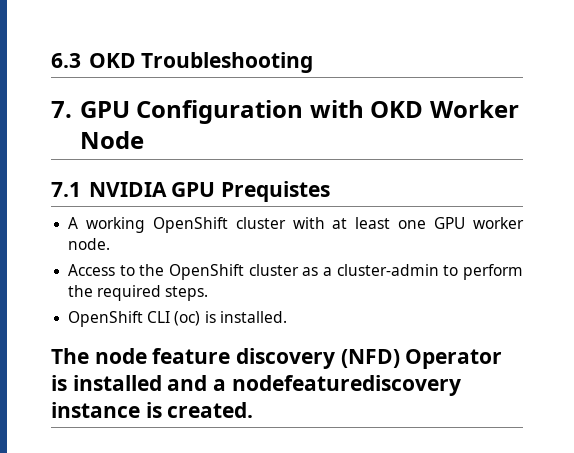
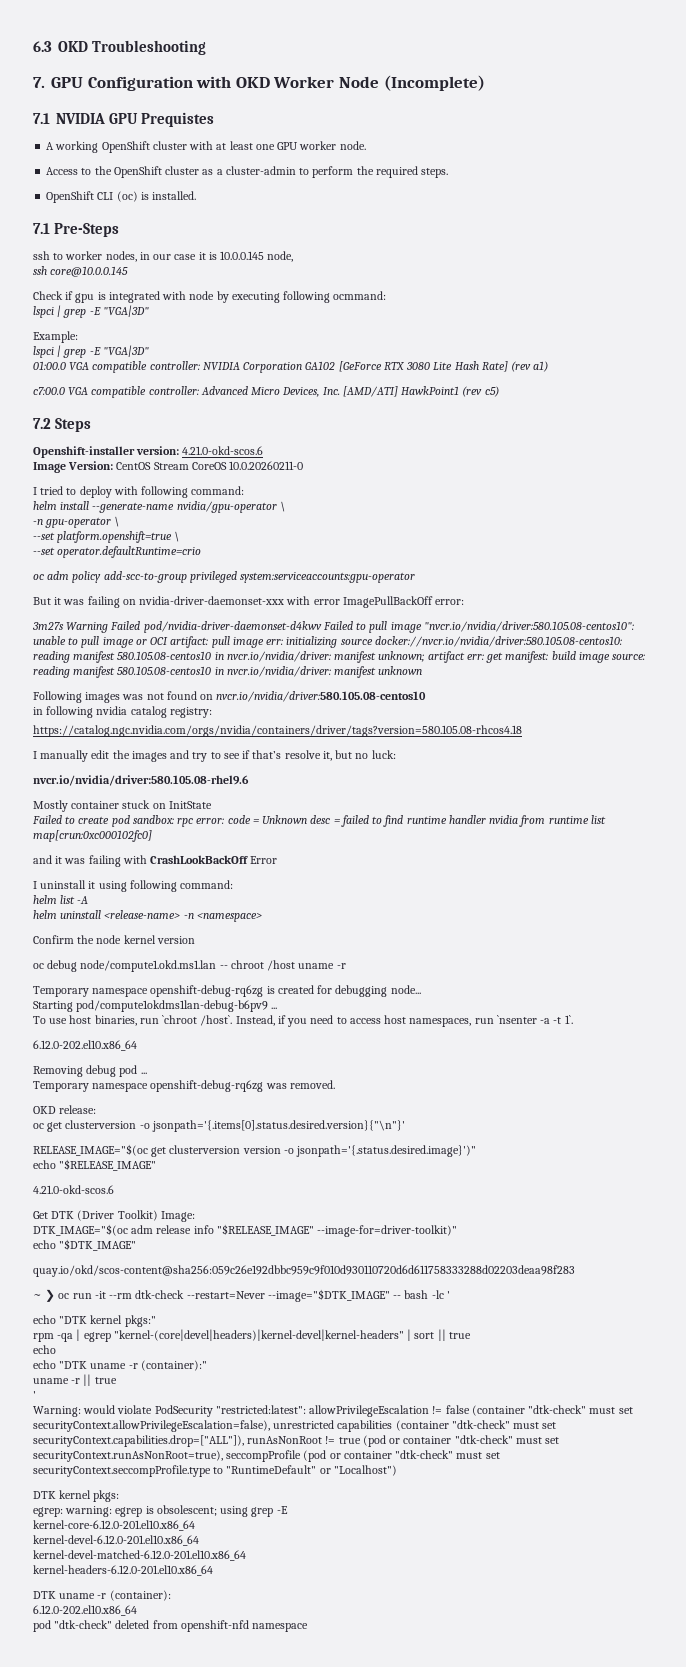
(144, 140) none -> [383,75,485,91] (Incomplete)
[51,348,503,369] [51,375,461,396] [51,402,254,418] The node feature discovery (NFD) Operator is installed and a nodefeaturediscovery instance is created. -> [33,223,120,237] [33,251,294,262] [33,266,129,277] [33,291,387,303] [33,305,149,318] [33,331,78,343] [33,345,149,358] [33,361,549,373] [33,386,499,398] [33,418,92,432] [33,446,264,458] [33,461,304,473] [33,486,245,498] [33,501,286,513] [33,516,121,528] [33,531,181,543] [33,546,202,558] [33,571,416,583] [33,596,465,608] [32,621,634,633] [33,636,622,648] [33,651,646,663] [33,666,423,678] [33,691,427,703] [33,706,212,718] [33,725,522,737] [33,750,396,762] [33,775,249,786] [33,800,212,812] [32,815,606,827] [33,830,152,842] [33,855,278,867] [33,880,234,892] [33,895,89,904] [33,910,262,922] [33,935,195,944] [33,960,346,972] [33,985,421,997] [33,1000,278,1012] [33,1015,573,1027] [33,1040,137,1051] [33,1065,147,1077] [33,1080,335,1092] [33,1105,97,1114] [33,1120,405,1132] [33,1144,477,1157] [33,1159,157,1171] [33,1185,114,1194] [33,1210,195,1222] [33,1224,458,1237] [33,1239,137,1251] [33,1265,575,1277] [33,1289,450,1302] [33,1315,156,1327] [33,1329,471,1342] [33,1345,56,1354] [33,1360,207,1371] [33,1374,117,1386] [33,1391,36,1399] [33,1405,633,1417] [33,1420,557,1432] [33,1435,560,1447] [33,1450,500,1462] [33,1465,397,1477] [33,1490,120,1502] [33,1505,288,1517] [33,1520,195,1531] [33,1535,199,1546] [33,1550,246,1561] [33,1565,213,1576] [33,1590,171,1601] [33,1605,137,1616] [33,1620,309,1632] 7.1 Pre-Steps // ssh to worker nodes, in our case it is 10.0.0.145 node, // ssh core@10.0.0.145 // Check if gpu is integrated with node by executing following ocmmand: // lspci | grep -E "VGA|3D" // Example: // lspci | grep -E "VGA|3D" // 01:00.0 VGA compatible controller: NVIDIA Corporation GA102 [GeForce RTX 3080 Lite Hash Rate] (rev a1) // c7:00.0 VGA compatible controller: Advanced Micro Devices, Inc. [AMD/ATI] HawkPoint1 (rev c5) // 7.2 Steps // Openshift-installer version: 4.21.0-okd-scos.6 // Image Version: CentOS Stream CoreOS 10.0.20260211-0 // I tried to deploy with following command: // helm install --generate-name nvidia/gpu-operator \ // -n gpu-operator \ // --set platform.openshift=true \ // --set operator.defaultRuntime=crio // oc adm policy add-scc-to-group privileged system:serviceaccounts:gpu-operator // But it was failing on nvidia-driver-daemonset-xxx with error ImagePullBackOff error: // 3m27s Warning Failed pod/nvidia-driver-daemonset-d4kwv Failed to pull image "nvcr.io/nvidia/driver:580.105.08-centos10": unable to pull image or OCI artifact: pull image err: initializing source docker://nvcr.io/nvidia/driver:580.105.08-centos10: reading manifest 580.105.08-centos10 in nvcr.io/nvidia/driver: manifest unknown; artifact err: get manifest: build image source: reading manifest 580.105.08-centos10 in nvcr.io/nvidia/driver: manifest unknown // Following images was not found on nvcr.io/nvidia/driver:580.105.08-centos10 // in following nvidia catalog registry: // https://catalog.ngc.nvidia.com/orgs/nvidia/containers/driver/tags?version=580.105.08-rhcos4.18 // I manually edit the images and try to see if that’s resolve it, but no luck: // nvcr.io/nvidia/driver:580.105.08-rhel9.6 // Mostly container stuck on InitState // Failed to create pod sandbox: rpc error: code = Unknown desc = failed to find runtime handler nvidia from runtime list map[crun:0xc000102fc0] // and it was failing with CrashLookBackOff Error // I uninstall it using following command: // helm list -A // helm uninstall <release-name> -n <namespace> // Confirm the node kernel version // oc debug node/compute1.okd.ms1.lan -- chroot /host uname -r // Temporary namespace openshift-debug-rq6zg is created for debugging node... // Starting pod/compute1okdms1lan-debug-b6pv9 ... // To use host binaries, run `chroot /host`. Instead, if you need to access host namespaces, run `nsenter -a -t 1`. // 6.12.0-202.el10.x86_64 // Removing debug pod ... // Temporary namespace openshift-debug-rq6zg was removed. // OKD release: // oc get clusterversion -o jsonpath='{.items[0].status.desired.version}{"\n"}' // RELEASE_IMAGE="$(oc get clusterversion version -o jsonpath='{.status.desired.image}')" // echo "$RELEASE_IMAGE" // 4.21.0-okd-scos.6 // Get DTK (Driver Toolkit) Image: // DTK_IMAGE="$(oc adm release info "$RELEASE_IMAGE" --image-for=driver-toolkit)" // echo "$DTK_IMAGE" // quay.io/okd/scos-content@sha256:059c26e192dbbc959c9f010d930110720d6d611758333288d02203deaa98f283 // ~ ❯ oc run -it --rm dtk-check --restart=Never --image="$DTK_IMAGE" -- bash -lc ' // echo "DTK kernel pkgs:" // rpm -qa | egrep "kernel-(core|devel|headers)|kernel-devel|kernel-headers" | sort || true // echo // echo "DTK uname -r (container):" // uname -r || true // ' // Warning: would violate PodSecurity "restricted:latest": allowPrivilegeEscalation != false (container "dtk-check" must set securityContext.allowPrivilegeEscalation=false), unrestricted capabilities (container "dtk-check" must set securityContext.capabilities.drop=["ALL"]), runAsNonRoot != true (pod or container "dtk-check" must set securityContext.runAsNonRoot=true), seccompProfile (pod or container "dtk-check" must set securityContext.seccompProfile.type to "RuntimeDefault" or "Localhost") // DTK kernel pkgs: // egrep: warning: egrep is obsolescent; using grep -E // kernel-core-6.12.0-201.el10.x86_64 // kernel-devel-6.12.0-201.el10.x86_64 // kernel-devel-matched-6.12.0-201.el10.x86_64 // kernel-headers-6.12.0-201.el10.x86_64 // DTK uname -r (container): // 6.12.0-202.el10.x86_64 // pod "dtk-check" deleted from openshift-nfd namespace

